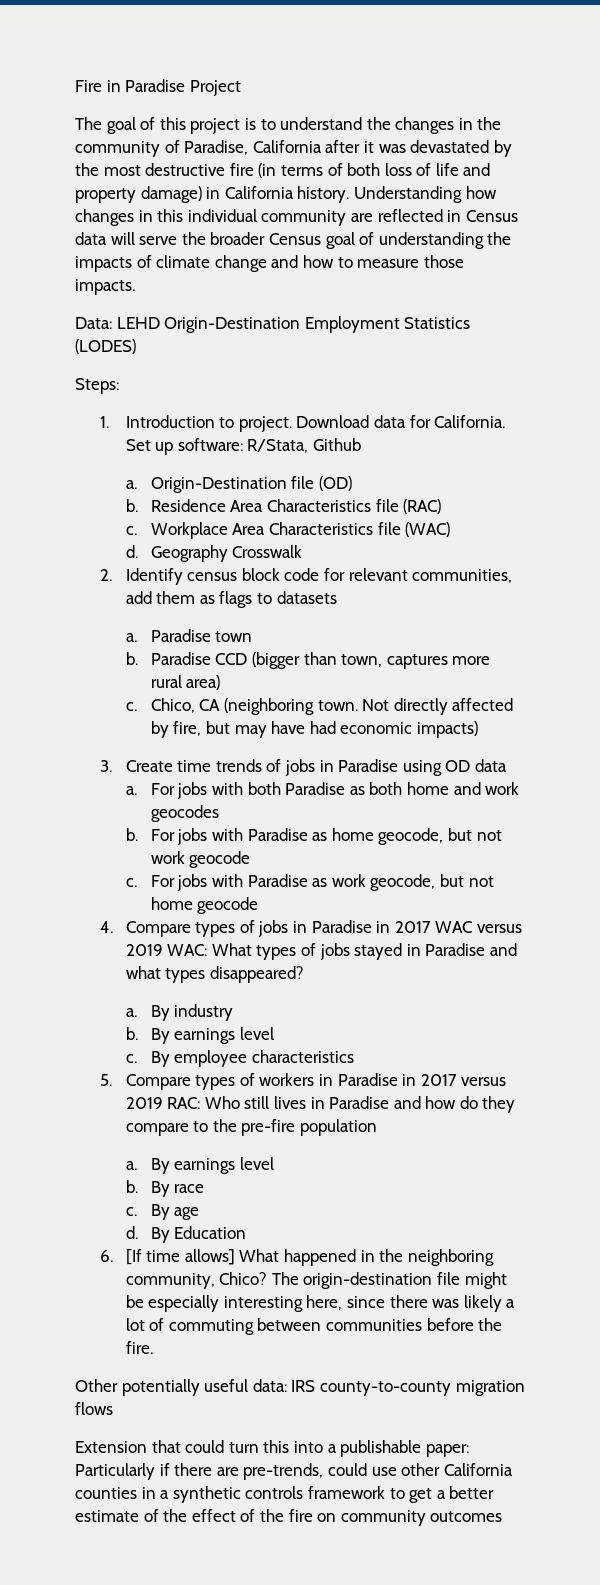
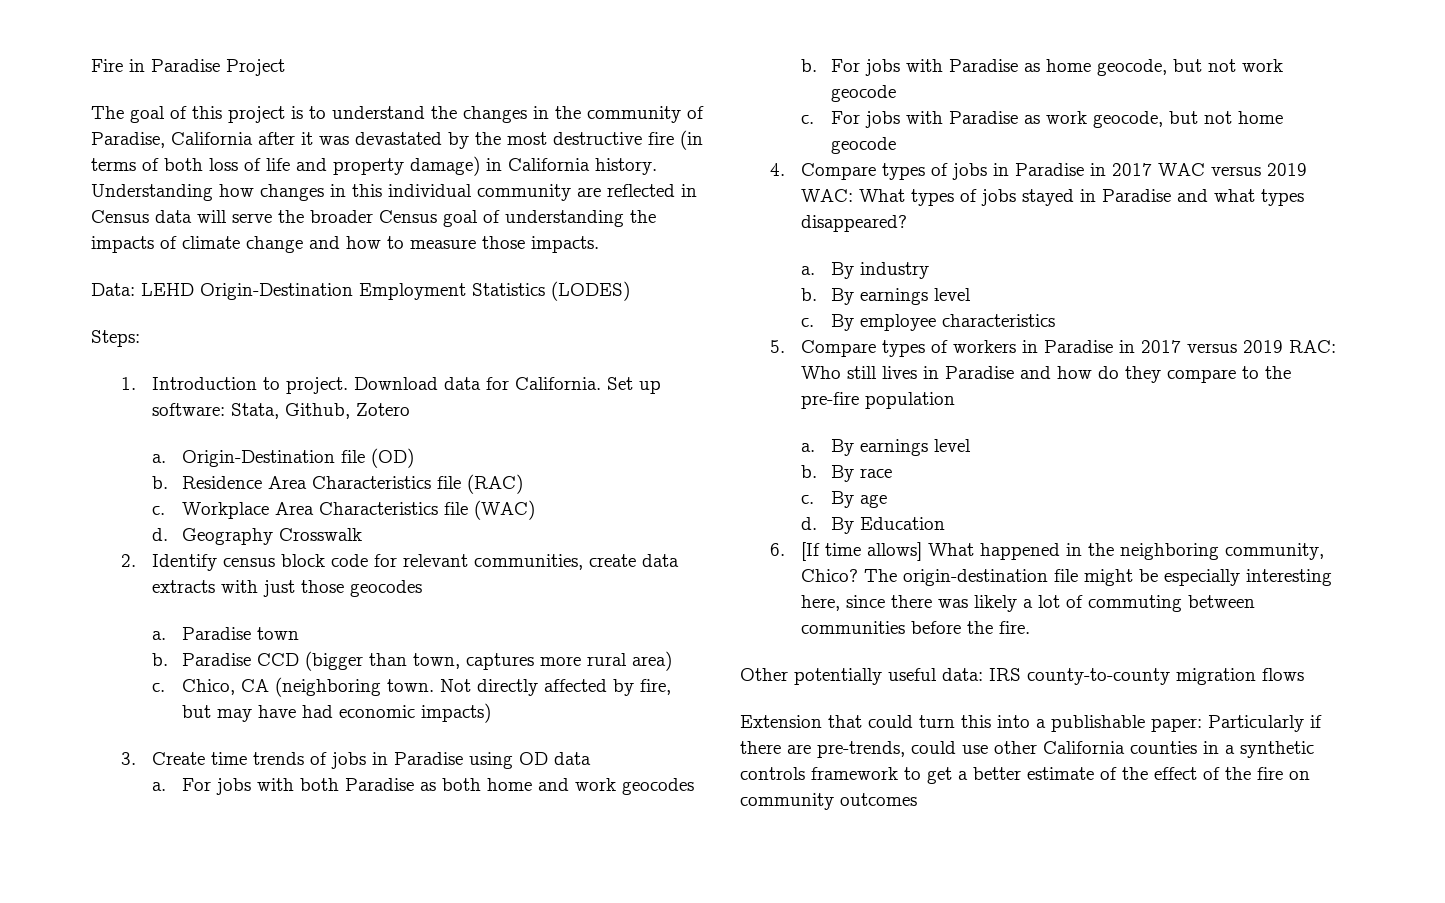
[247,438,361,453] R/Stata, Github -> [230,403,410,419] Stata, Github, Zotero
[125,591,337,608] add them as flags to datasets -> [588,554,679,567] [151,580,422,597] create data extracts with just those geocodes

